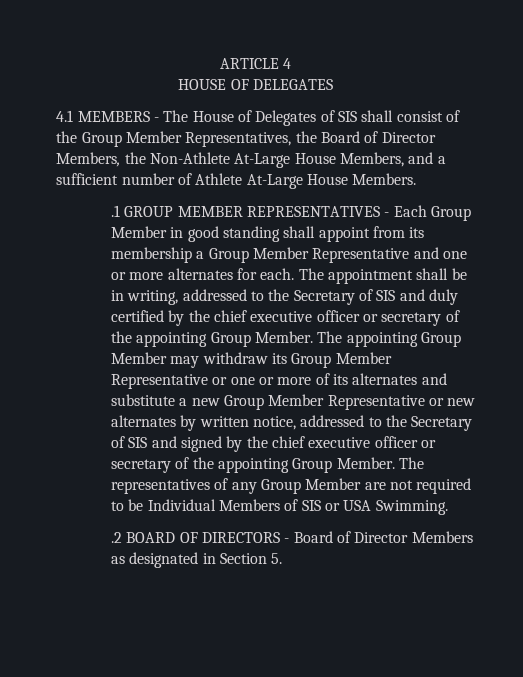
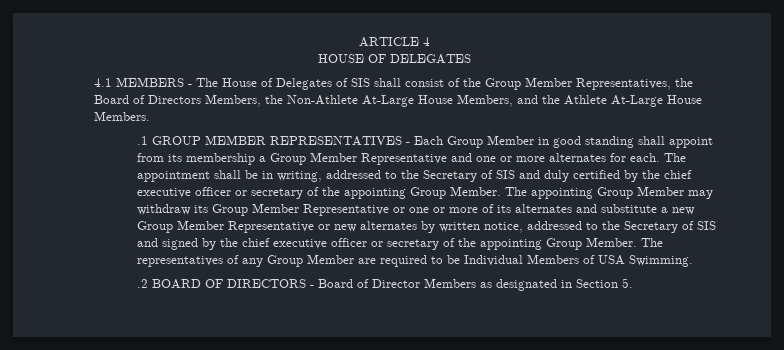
[381,132,436,143] Director -> [148,95,202,104] Directors
[437,156,446,164] [56,173,192,185] a sufficient number of -> [542,95,561,104] the
[389,480,413,490] not -> (376, 261) none
[301,500,340,511] SIS or -> (595, 259) none

